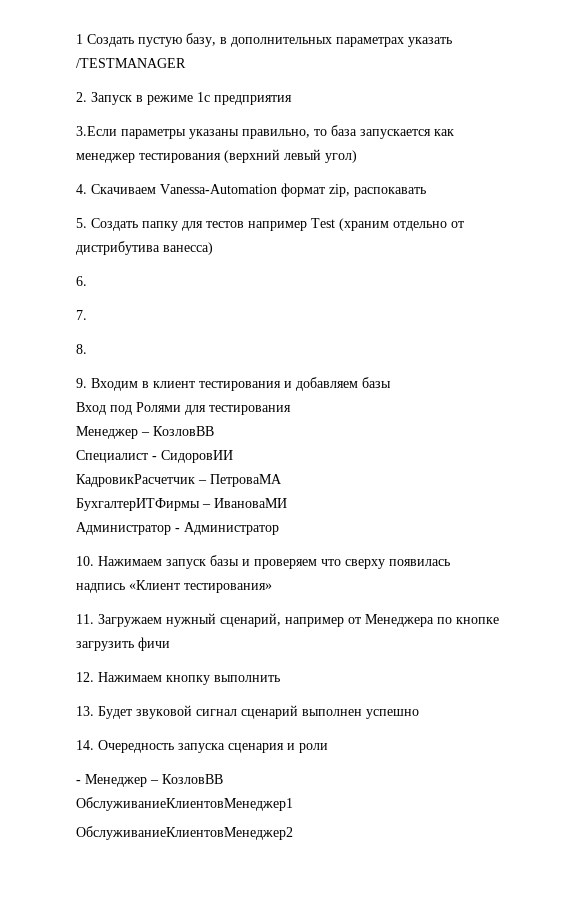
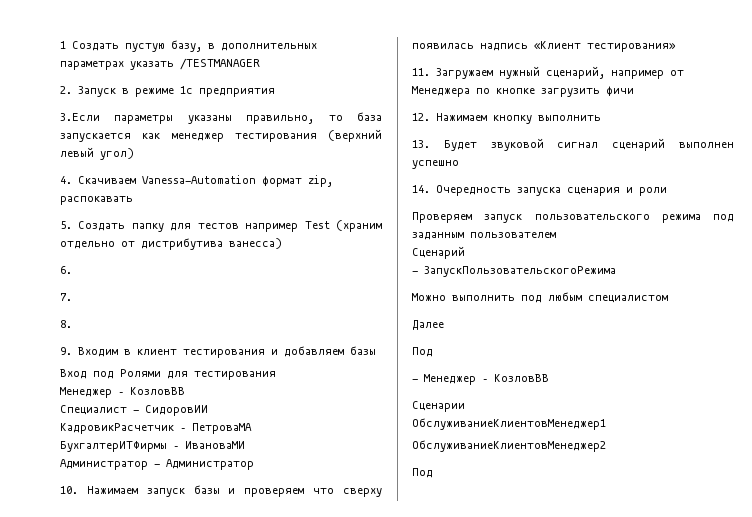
(328, 748) none -> [412,212,734,223] [412,232,556,240] [412,246,465,259] [412,266,616,277] [412,292,668,303] [412,320,444,330] [412,347,433,357] // Проверяем запуск пользовательского режима под заданным пользователем // Сценарий // - ЗапускПользовательскогоРежима // Можно выполнить под любым специалистом // Далее // Под
(223, 779) none -> [412,401,465,412] // Сценарии
(293, 833) none -> [412,468,433,478] // Под

